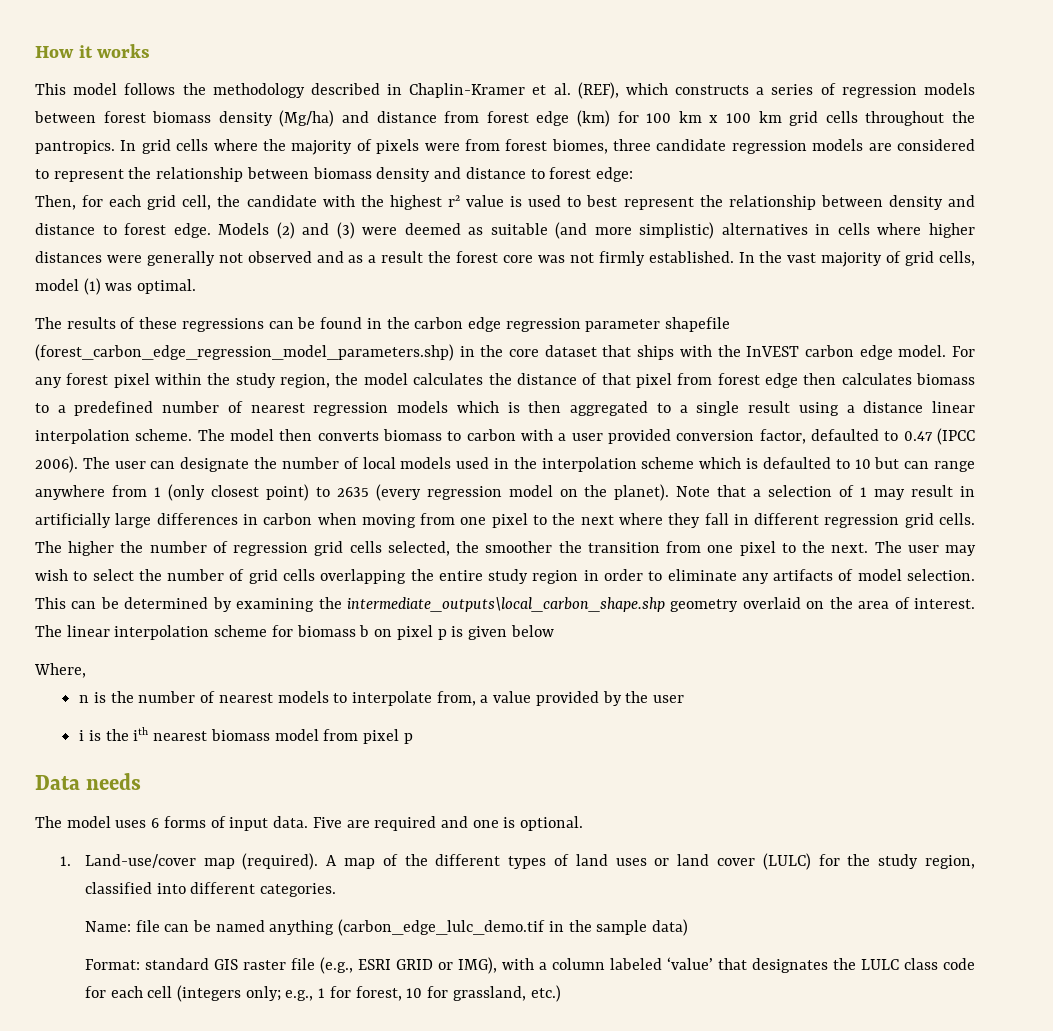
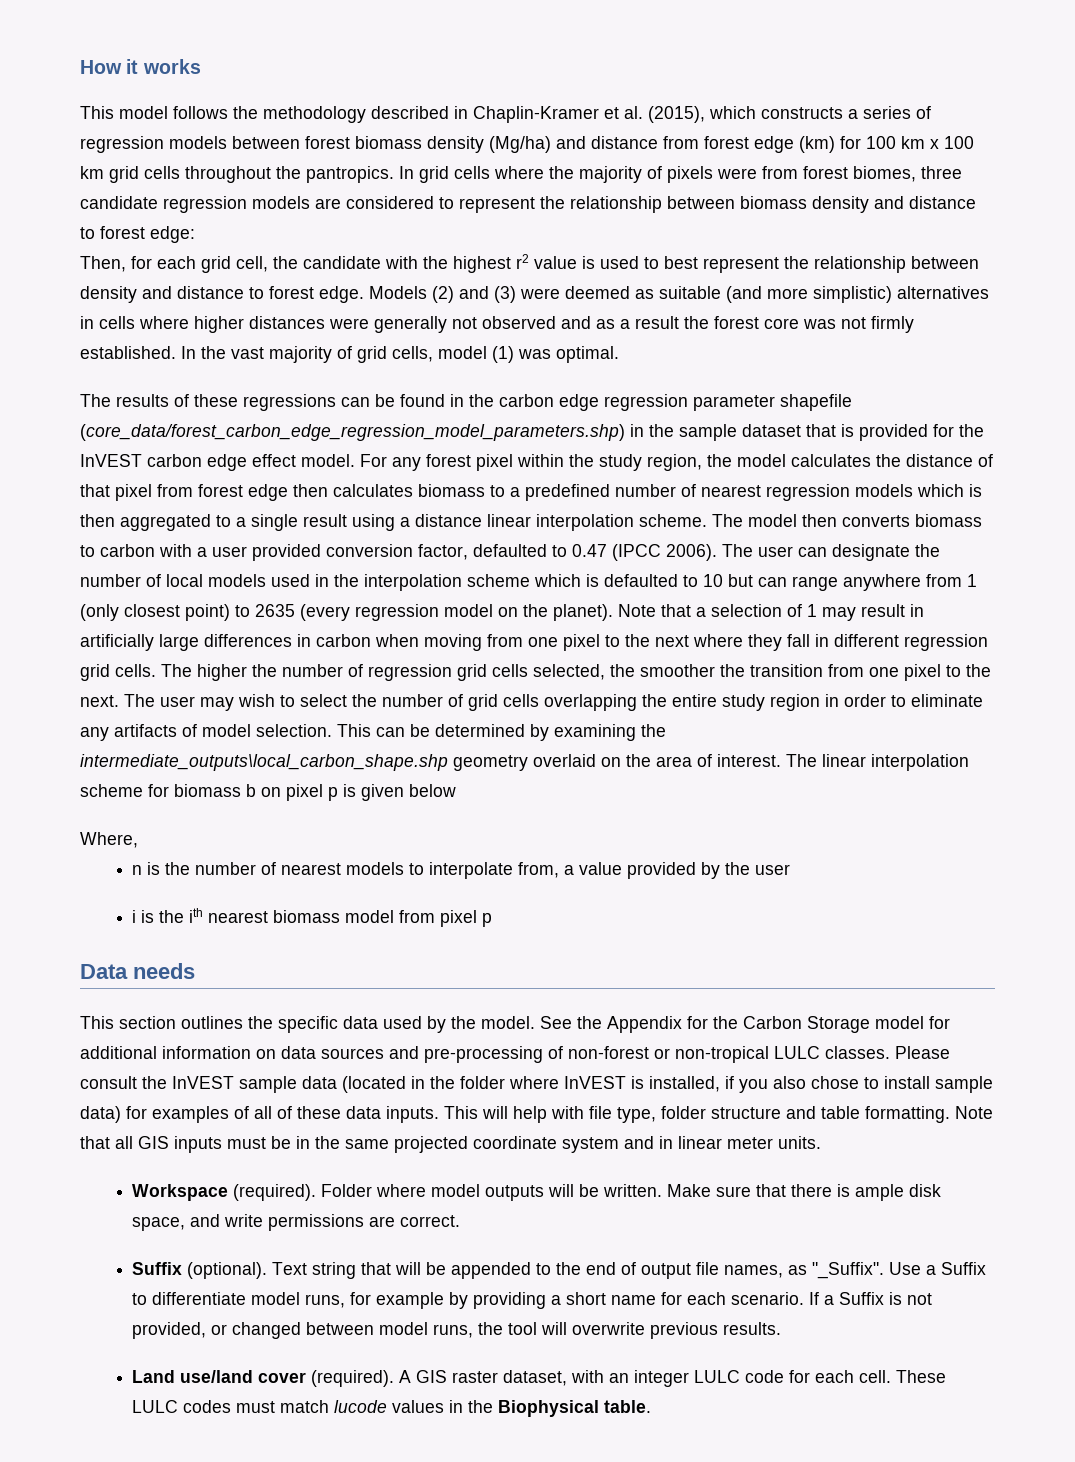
[577,82,619,99] (REF), -> [648,106,705,123] (2015),
[35,344,540,361] (forest_carbon_edge_regression_model_parameters.shp) in the core -> [80,424,737,441] (core_data/forest_carbon_edge_regression_model_parameters.shp) in the sample
[637,345,712,360] ships with -> [841,424,954,441] is provided for
(893, 352) none -> [252,454,296,467] effect
[35,816,584,831] [59,853,976,870] [84,882,337,897] [84,919,689,936] [84,957,975,974] [84,985,561,1002] The model uses 6 forms of input data. Five are required and one is optional. // 1. Land-use/cover map (required). A map of the different types of land uses or land cover (LULC) for the study region, classified into different categories. // Name: file can be named anything (carbon_edge_lulc_demo.tif in the sample data) // Format: standard GIS raster file (e.g., ESRI GRID or IMG), with a column labeled ‘value’ that designates the LULC class code for each cell (integers only; e.g., 1 for forest, 10 for grassland, etc.) -> [80,1016,950,1033] [80,1046,950,1063] [80,1076,993,1093] [80,1106,993,1123] [80,1136,821,1153] [132,1184,942,1201] [132,1214,461,1231] [132,1262,987,1279] [132,1292,933,1309] [132,1322,782,1339] [132,1370,947,1387] [132,1400,652,1417] This section outlines the specific data used by the model. See the Appendix for the Carbon Storage model for additional information on data sources and pre-processing of non-forest or non-tropical LULC classes. Please consult the InVEST sample data (located in the folder where InVEST is installed, if you also chose to install sample data) for examples of all of these data inputs. This will help with file type, folder structure and table formatting. Note that all GIS inputs must be in the same projected coordinate system and in linear meter units. // Workspace (required). Folder where model outputs will be written. Make sure that there is ample disk space, and write permissions are correct. // Suffix (optional). Text string that will be appended to the end of output file names, as "_Suffix". Use a Suffix to differentiate model runs, for example by providing a short name for each scenario. If a Suffix is not provided, or changed between model runs, the tool will overwrite previous results. // Land use/land cover (required). A GIS raster dataset, with an integer LULC code for each cell. These LULC codes must match lucode values in the Biophysical table.

